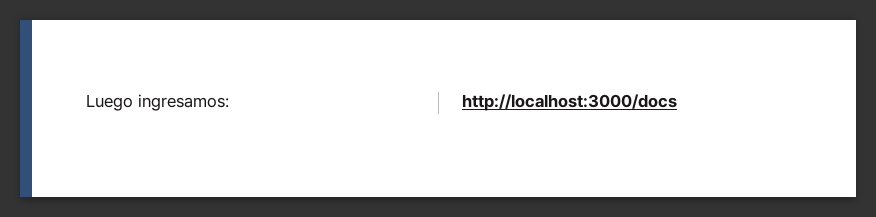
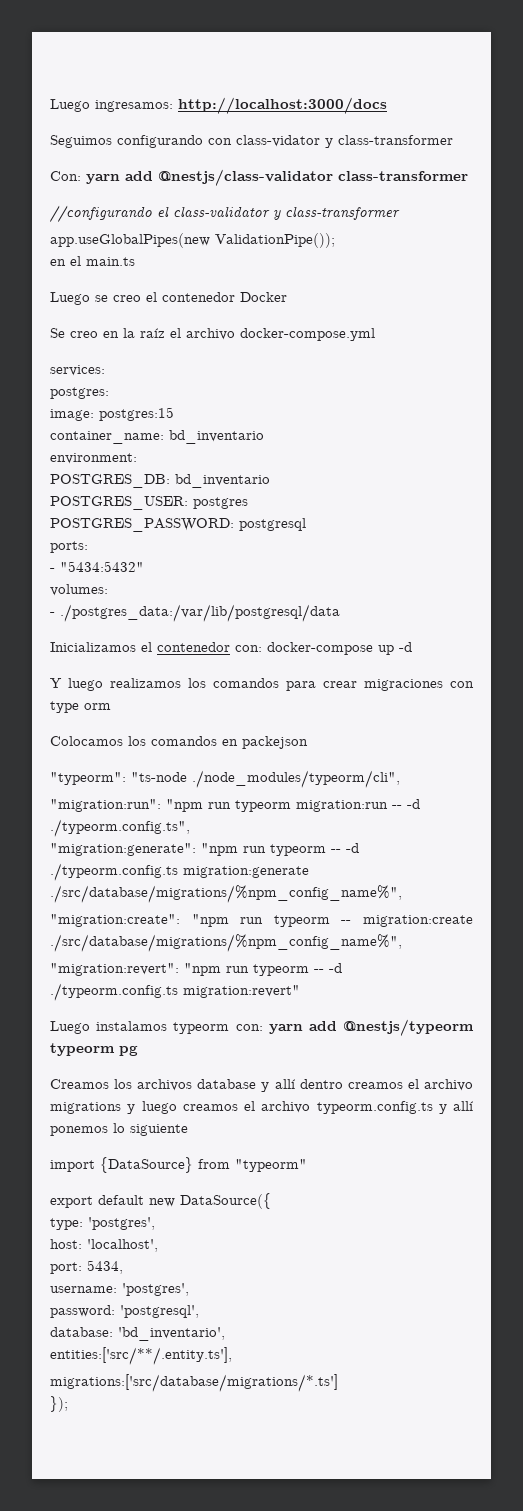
(677, 102) none -> [50,135,453,148] [50,169,468,186] [50,205,400,223] [50,233,335,248] [50,256,135,266] [50,292,287,305] [50,328,375,341] [50,365,105,376] [50,387,109,399] [50,407,174,421] [50,430,264,444] [50,453,137,464] [50,474,270,488] [50,496,248,510] [50,518,306,532] [50,541,88,553] [50,561,144,572] [50,584,108,596] [50,604,340,622] [50,642,412,655] [50,678,474,691] [50,701,111,713] [50,736,308,749] [50,770,400,788] [50,799,420,812] [50,819,190,837] [50,843,359,856] [50,863,309,881] [50,885,402,903] [50,914,473,927] [50,934,402,952] [50,963,342,976] [50,983,300,1001] [50,1019,474,1036] [50,1043,138,1056] [50,1079,473,1092] [50,1101,473,1114] [50,1123,188,1136] [50,1157,307,1173] [50,1193,271,1209] [50,1217,155,1230] [50,1239,158,1252] [50,1260,123,1274] [50,1283,189,1296] [50,1305,199,1318] [50,1327,225,1341] [50,1347,232,1365] [50,1374,338,1392] [50,1396,68,1412] // Seguimos configurando con class-vidator y class-transformer // Con: yarn add @nestjs/class-validator class-transformer // //configurando el class-validator y class-transformer // app.useGlobalPipes(new ValidationPipe()); // en el main.ts // Luego se creo el contenedor Docker // Se creo en la raíz el archivo docker-compose.yml // services: // postgres: // image: postgres:15 // container_name: bd_inventario // environment: // POSTGRES_DB: bd_inventario // POSTGRES_USER: postgres // POSTGRES_PASSWORD: postgresql // ports: // - "5434:5432" // volumes: // - ./postgres_data:/var/lib/postgresql/data // Inicializamos el contenedor con: docker-compose up -d // Y luego realizamos los comandos para crear migraciones con type orm // Colocamos los comandos en packejson // "typeorm": "ts-node ./node_modules/typeorm/cli", // "migration:run": "npm run typeorm migration:run -- -d ./typeorm.config.ts", // "migration:generate": "npm run typeorm -- -d ./typeorm.config.ts migration:generate ./src/database/migrations/%npm_config_name%", // "migration:create": "npm run typeorm -- migration:create ./src/database/migrations/%npm_config_name%", // "migration:revert": "npm run typeorm -- -d ./typeorm.config.ts migration:revert" // Luego instalamos typeorm con: yarn add @nestjs/typeorm typeorm pg // Creamos los archivos database y allí dentro creamos el archivo migrations y luego creamos el archivo typeorm.config.ts y allí ponemos lo siguiente // import {DataSource} from "typeorm" // export default new DataSource({ // type: 'postgres', // host: 'localhost', // port: 5434, // username: 'postgres', // password: 'postgresql', // database: 'bd_inventario', // entities:['src/**/.entity.ts'], // migrations:['src/database/migrations/*.ts'] // });

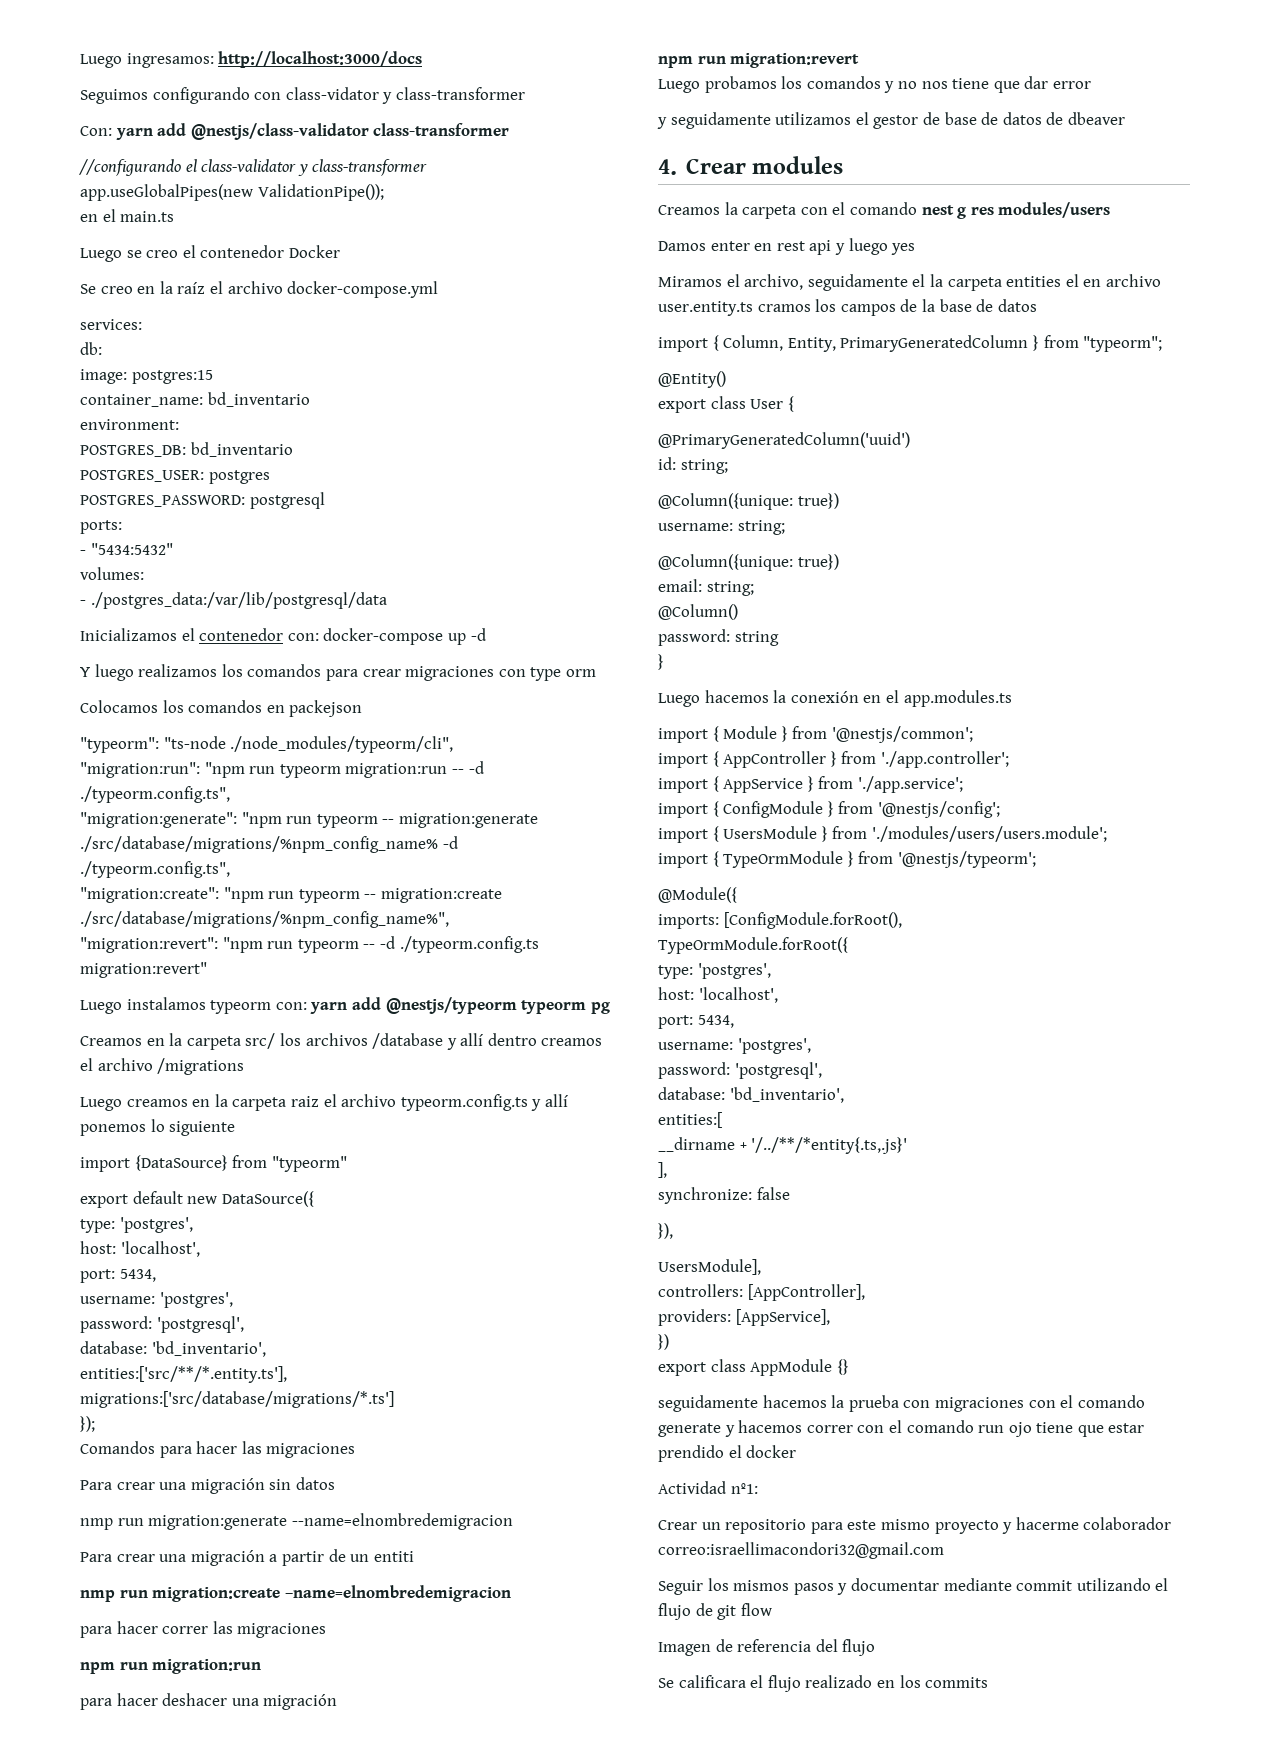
[50,387,109,399] postgres: -> [80,342,102,355] db:
[346,843,359,853] [50,863,309,881] [50,885,402,903] -d ./typeorm.config.ts migration:generate ./src/database/migrations/%npm_config_name%", -> [398,813,538,828] [80,836,458,853] [80,861,230,878] migration:generate ./src/database/migrations/%npm_config_name% -d ./typeorm.config.ts",
(109, 1084) none -> [146,1033,276,1050] en la carpeta src/
[197,1079,257,1089] database -> [372,1033,444,1049] /database
[50,1101,238,1114] migrations y luego creamos -> [157,1058,245,1075] [80,1094,319,1111] /migrations // Luego creamos en la carpeta raiz
[50,1347,232,1365] entities:['src/**/.entity.ts'], -> [80,1366,287,1383] entities:['src/**/*.entity.ts'],
(68, 1404) none -> [80,1441,356,1458] [80,1477,335,1494] [80,1513,513,1530] [80,1549,414,1566] [80,1585,511,1602] [80,1621,327,1638] [80,1659,262,1674] [80,1693,338,1710] [658,53,860,68] [658,76,1091,93] [657,112,1125,129] [658,156,843,175] [658,202,1111,219] [658,238,916,255] [658,274,1161,291] [658,299,1037,316] [658,335,1163,352] [658,371,726,388] [658,396,794,413] [658,432,910,449] [658,457,728,474] [658,493,839,510] [658,520,785,535] [658,554,839,571] [658,579,754,596] [658,604,738,620] [658,629,779,646] [658,654,664,670] [658,690,1012,707] [658,726,973,743] [658,751,1009,768] [658,776,963,793] [658,801,1000,818] [658,826,1107,843] [658,851,1036,868] [658,887,737,903] [658,912,902,929] [658,937,848,954] [658,963,771,979] [658,987,778,1003] [658,1015,734,1029] [658,1038,811,1054] [658,1062,822,1079] [658,1087,844,1103] [658,1112,723,1128] [658,1137,908,1154] [658,1162,667,1178] [658,1187,790,1204] [658,1223,673,1239] [658,1259,761,1275] [658,1284,865,1301] [658,1309,830,1326] [658,1334,669,1350] [658,1359,849,1376] [658,1395,1145,1412] [658,1420,1145,1437] [658,1445,797,1462] [658,1481,758,1494] [658,1517,1172,1534] [658,1542,944,1559] [658,1578,1169,1595] [658,1603,772,1620] [658,1639,876,1656] [658,1675,989,1692] // Comandos para hacer las migraciones // Para crear una migración sin datos // nmp run migration:generate --name=elnombredemigracion // Para crear una migración a partir de un entiti // nmp run migration:create –name=elnombredemigracion // para hacer correr las migraciones // npm run migration:run // para hacer deshacer una migración // npm run migration:revert // Luego probamos los comandos y no nos tiene que dar error // y seguidamente utilizamos el gestor de base de datos de dbeaver // 4. Crear modules // Creamos la carpeta con el comando nest g res modules/users // Damos enter en rest api y luego yes // Miramos el archivo, seguidamente el la carpeta entities el en archivo user.entity.ts cramos los campos de la base de datos // import { Column, Entity, PrimaryGeneratedColumn } from "typeorm"; // @Entity() // export class User { // @PrimaryGeneratedColumn('uuid') // id: string; // @Column({unique: true}) // username: string; // @Column({unique: true}) // email: string; // @Column() // password: string // } // Luego hacemos la conexión en el app.modules.ts // import { Module } from '@nestjs/common'; // import { AppController } from './app.controller'; // import { AppService } from './app.service'; // import { ConfigModule } from '@nestjs/config'; // import { UsersModule } from './modules/users/users.module'; // import { TypeOrmModule } from '@nestjs/typeorm'; // @Module({ // imports: [ConfigModule.forRoot(), // TypeOrmModule.forRoot({ // type: 'postgres', // host: 'localhost', // port: 5434, // username: 'postgres', // password: 'postgresql', // database: 'bd_inventario', // entities:[ // __dirname + '/../**/*entity{.ts,.js}' // ], // synchronize: false // }), // UsersModule], // controllers: [AppController], // providers: [AppService], // }) // export class AppModule {} // seguidamente hacemos la prueba con migraciones con el comando generate y hacemos correr con el comando run ojo tiene que estar prendido el docker // Actividad nº1: // Crear un repositorio para este mismo proyecto y hacerme colaborador correo:israellimacondori32@gmail.com // Seguir los mismos pasos y documentar mediante commit utilizando el flujo de git flow // Imagen de referencia del flujo // Se calificara el flujo realizado en los commits

